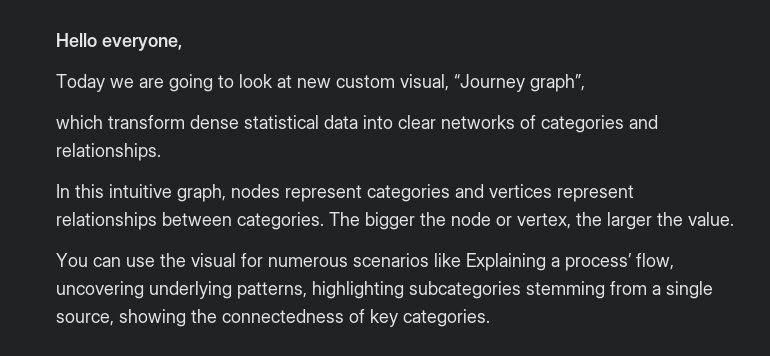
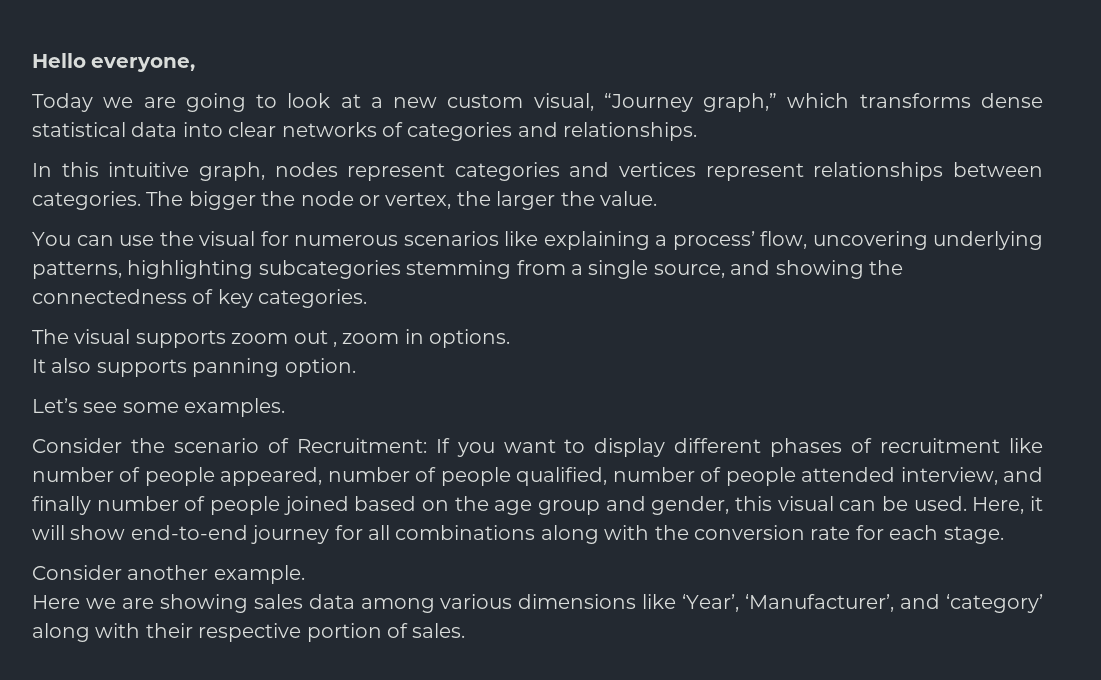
(292, 81) none -> [370,97,383,108] a
[530,74,585,92] [56,115,185,129] graph”, // which transform -> [703,93,971,112] graph,” which transforms
[466,253,546,271] Explaining -> [543,231,650,250] explaining
(114, 319) none -> [730,260,771,275] and
(490, 318) none -> [32,329,511,348] [32,358,356,377] [32,398,286,417] [32,438,1043,457] [32,467,1043,486] [32,496,1043,515] [32,525,1004,544] [32,565,305,584] [32,594,1043,613] [32,623,466,642] // The visual supports zoom out , zoom in options. // It also supports panning option. // Let’s see some examples. // Consider the scenario of Recruitment: If you want to display different phases of recruitment like number of people appeared, number of people qualified, number of people attended interview, and finally number of people joined based on the age group and gender, this visual can be used. Here, it will show end-to-end journey for all combinations along with the conversion rate for each stage. // Consider another example. // Here we are showing sales data among various dimensions like ‘Year’, ‘Manufacturer’, and ‘category’ along with their respective portion of sales.

